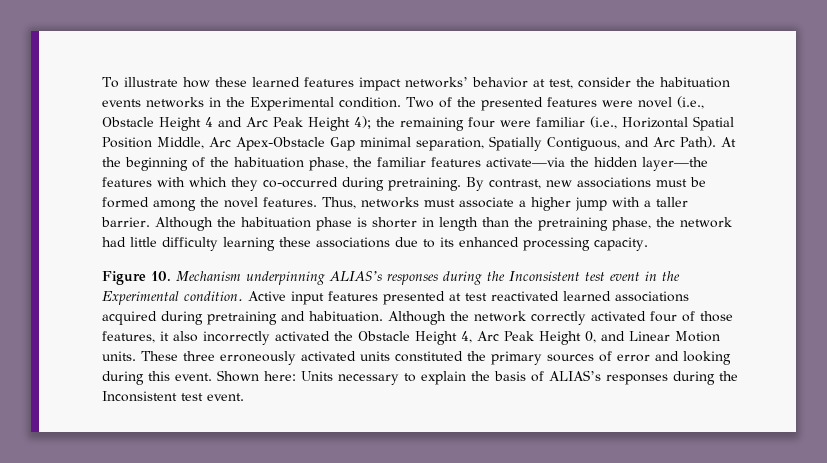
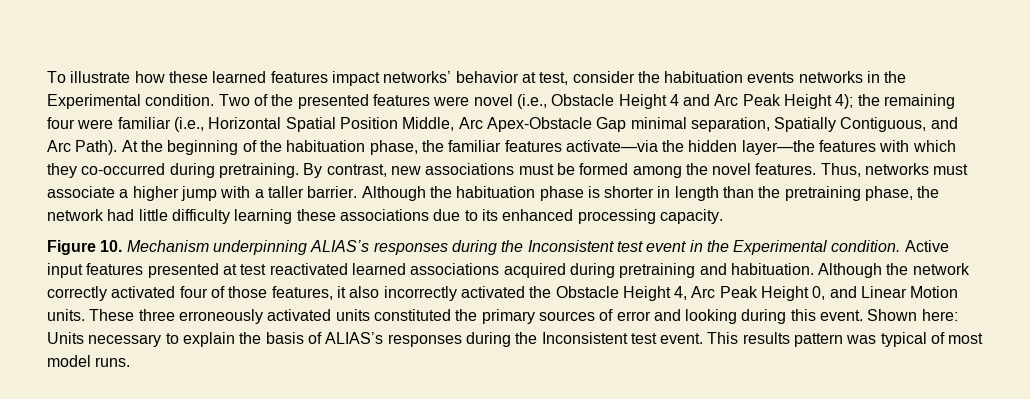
(244, 397) none -> [707,332,984,347] [47,355,131,367] This results pattern was typical of most model runs.

